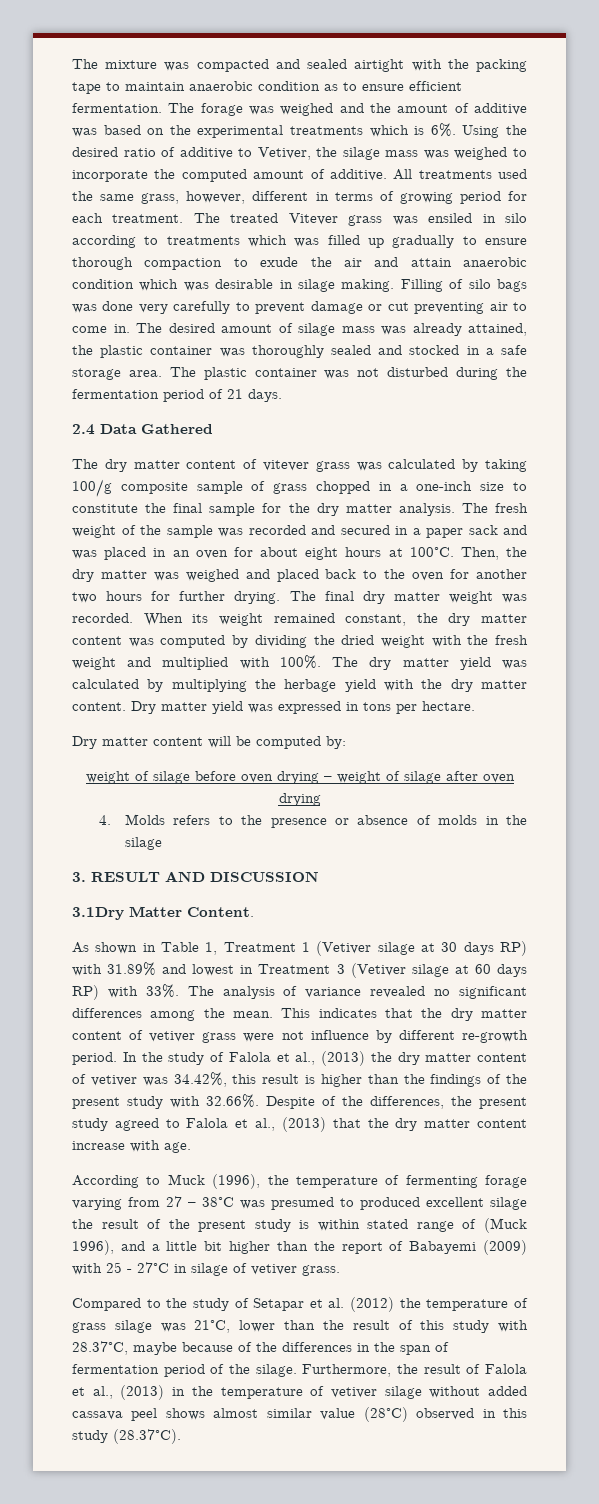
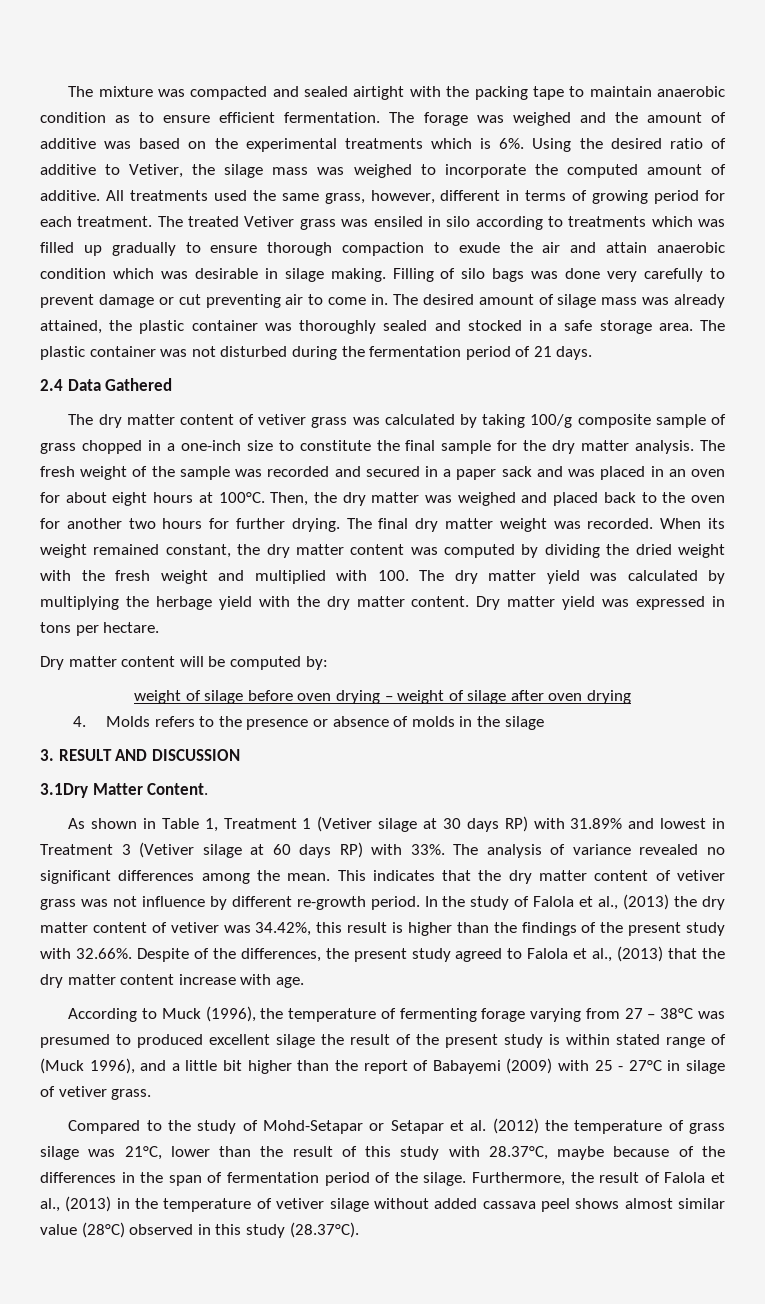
[288,213,338,225] Vitever -> [244,216,295,227] Vetiver
[263,460,309,471] vitever -> [258,414,307,425] vetiver
[279,655,321,669] 100%. -> [377,570,409,581] 100.
[243,1033,275,1042] were -> [80,899,108,907] was
(249, 1303) none -> [262,1120,385,1134] Mohd-Setapar or

